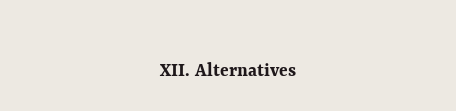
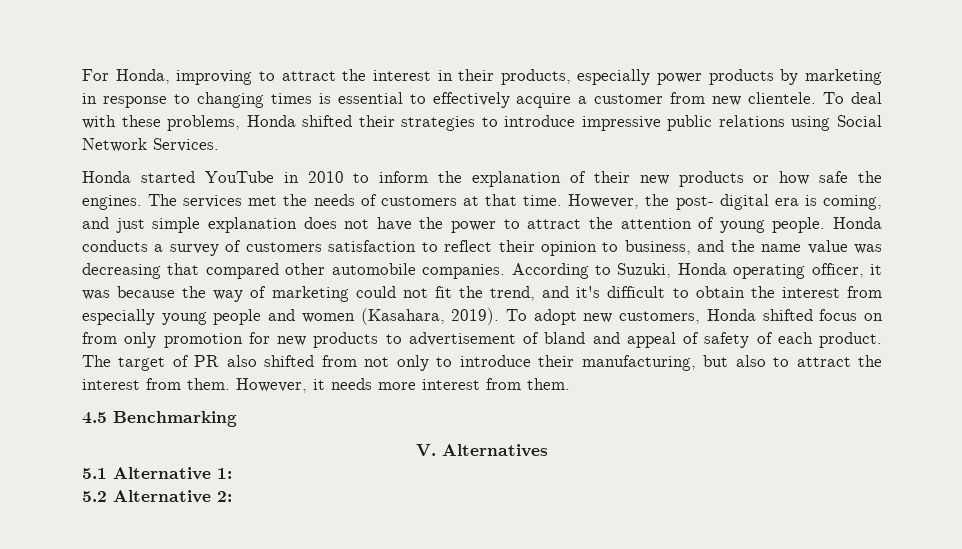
[158,62,297,76] XII. Alternatives -> [82,69,882,85] [82,92,882,108] [82,115,883,131] [82,138,219,152] [82,171,882,187] [82,194,883,210] [82,217,882,233] [82,240,882,256] [82,263,882,279] [82,286,882,302] [82,308,883,325] [82,332,882,348] [82,355,883,371] [82,378,570,393] [82,411,237,427] [416,444,548,457] [82,467,232,480] [82,490,232,503] For Honda, improving to attract the interest in their products, especially power products by marketing in response to changing times is essential to effectively acquire a customer from new clientele. To deal with these problems, Honda shifted their strategies to introduce impressive public relations using Social Network Services. // Honda started YouTube in 2010 to inform the explanation of their new products or how safe the engines. The services met the needs of customers at that time. However, the post- digital era is coming, and just simple explanation does not have the power to attract the attention of young people. Honda conducts a survey of customers satisfaction to reflect their opinion to business, and the name value was decreasing that compared other automobile companies. According to Suzuki, Honda operating officer, it was because the way of marketing could not fit the trend, and it's difficult to obtain the interest from especially young people and women (Kasahara, 2019). To adopt new customers, Honda shifted focus on from only promotion for new products to advertisement of bland and appeal of safety of each product. The target of PR also shifted from not only to introduce their manufacturing, but also to attract the interest from them. However, it needs more interest from them. // 4.5 Benchmarking // V. Alternatives // 5.1 Alternative 1: // 5.2 Alternative 2:

